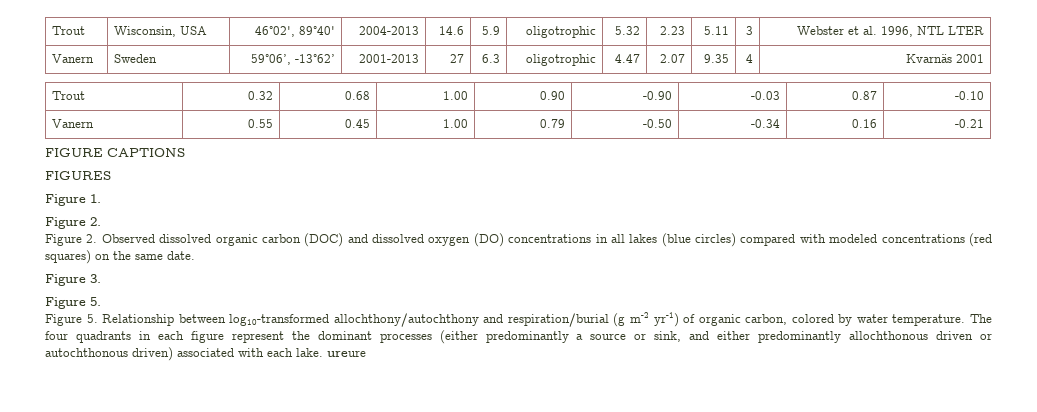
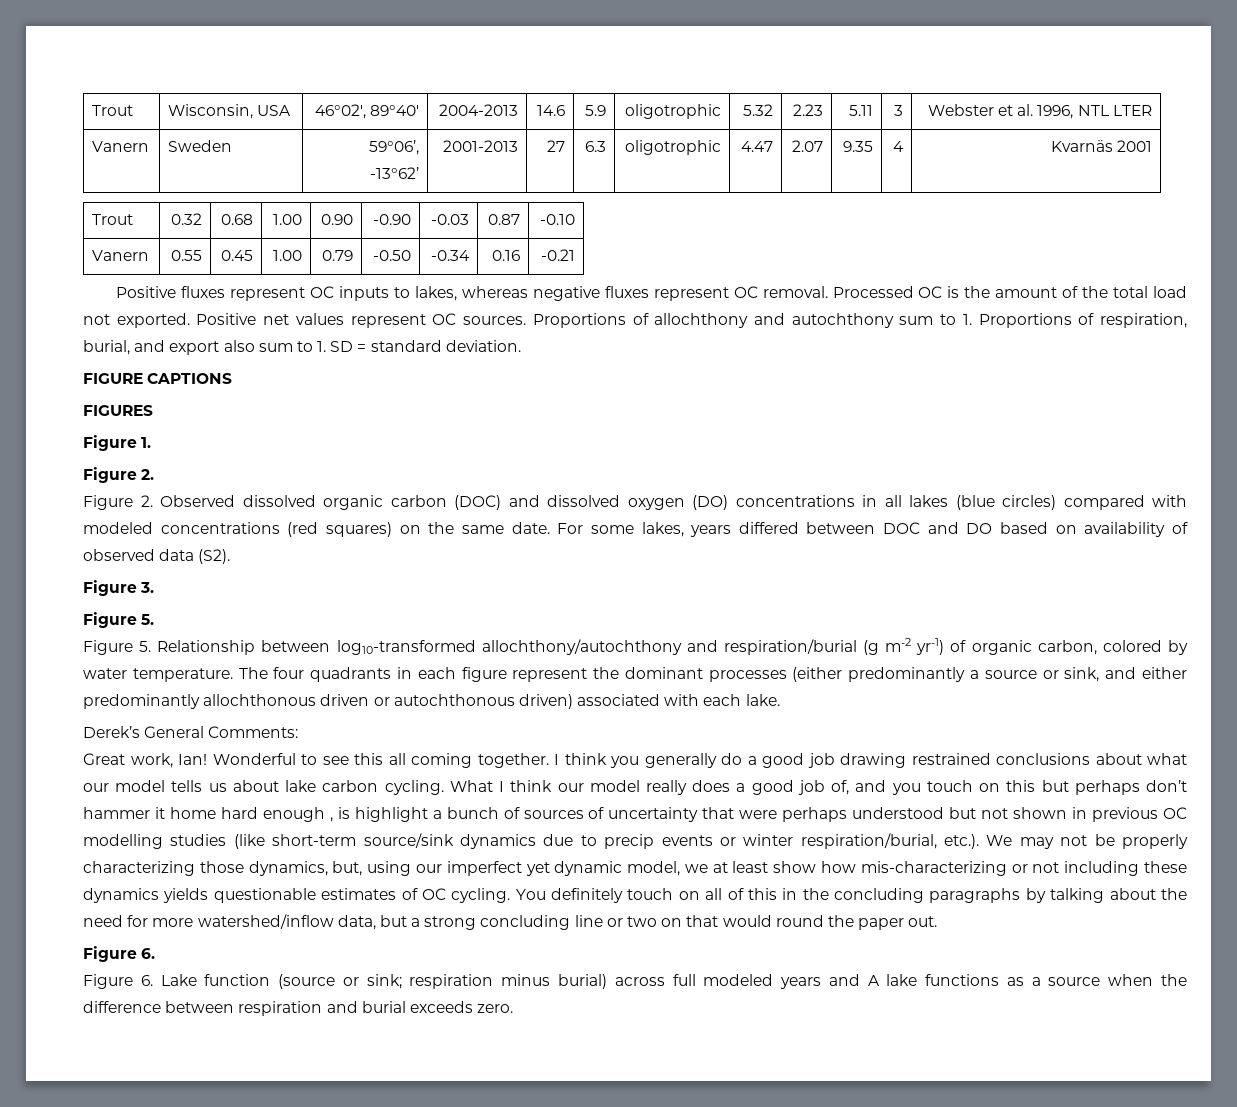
(292, 59) none -> (419, 147) //
(985, 123) none -> [116,286,1187,301] [83,313,1187,328] [83,340,521,355] // Positive fluxes represent OC inputs to lakes, whereas negative fluxes represent OC removal. Processed OC is the amount of the total load not exported. Positive net values represent OC sources. Proportions of allochthony and autochthony sum to 1. Proportions of respiration, burial, and export also sum to 1. SD = standard deviation.
(195, 255) none -> [557,522,1188,537] [83,549,231,564] For some lakes, years differed between DOC and DO based on availability of observed data (S2).
[327,350,366,357] ureure -> [83,726,299,738] [83,753,1187,768] [83,780,1188,795] [83,807,1187,822] [83,833,1189,849] [83,861,1187,876] [83,888,1188,903] [83,914,938,930] [83,946,156,962] [83,974,1187,989] [83,1001,514,1016] // Derek’s General Comments: // Great work, Ian! Wonderful to see this all coming together. I think you generally do a good job drawing restrained conclusions about what our model tells us about lake carbon cycling. What I think our model really does a good job of, and you touch on this but perhaps don’t hammer it home hard enough , is highlight a bunch of sources of uncertainty that were perhaps understood but not shown in previous OC modelling studies (like short-term source/sink dynamics due to precip events or winter respiration/burial, etc.). We may not be properly characterizing those dynamics, but, using our imperfect yet dynamic model, we at least show how mis-characterizing or not including these dynamics yields questionable estimates of OC cycling. You definitely touch on all of this in the concluding paragraphs by talking about the need for more watershed/inflow data, but a strong concluding line or two on that would round the paper out. // Figure 6. // Figure 6. Lake function (source or sink; respiration minus burial) across full modeled years and A lake functions as a source when the difference between respiration and burial exceeds zero.

